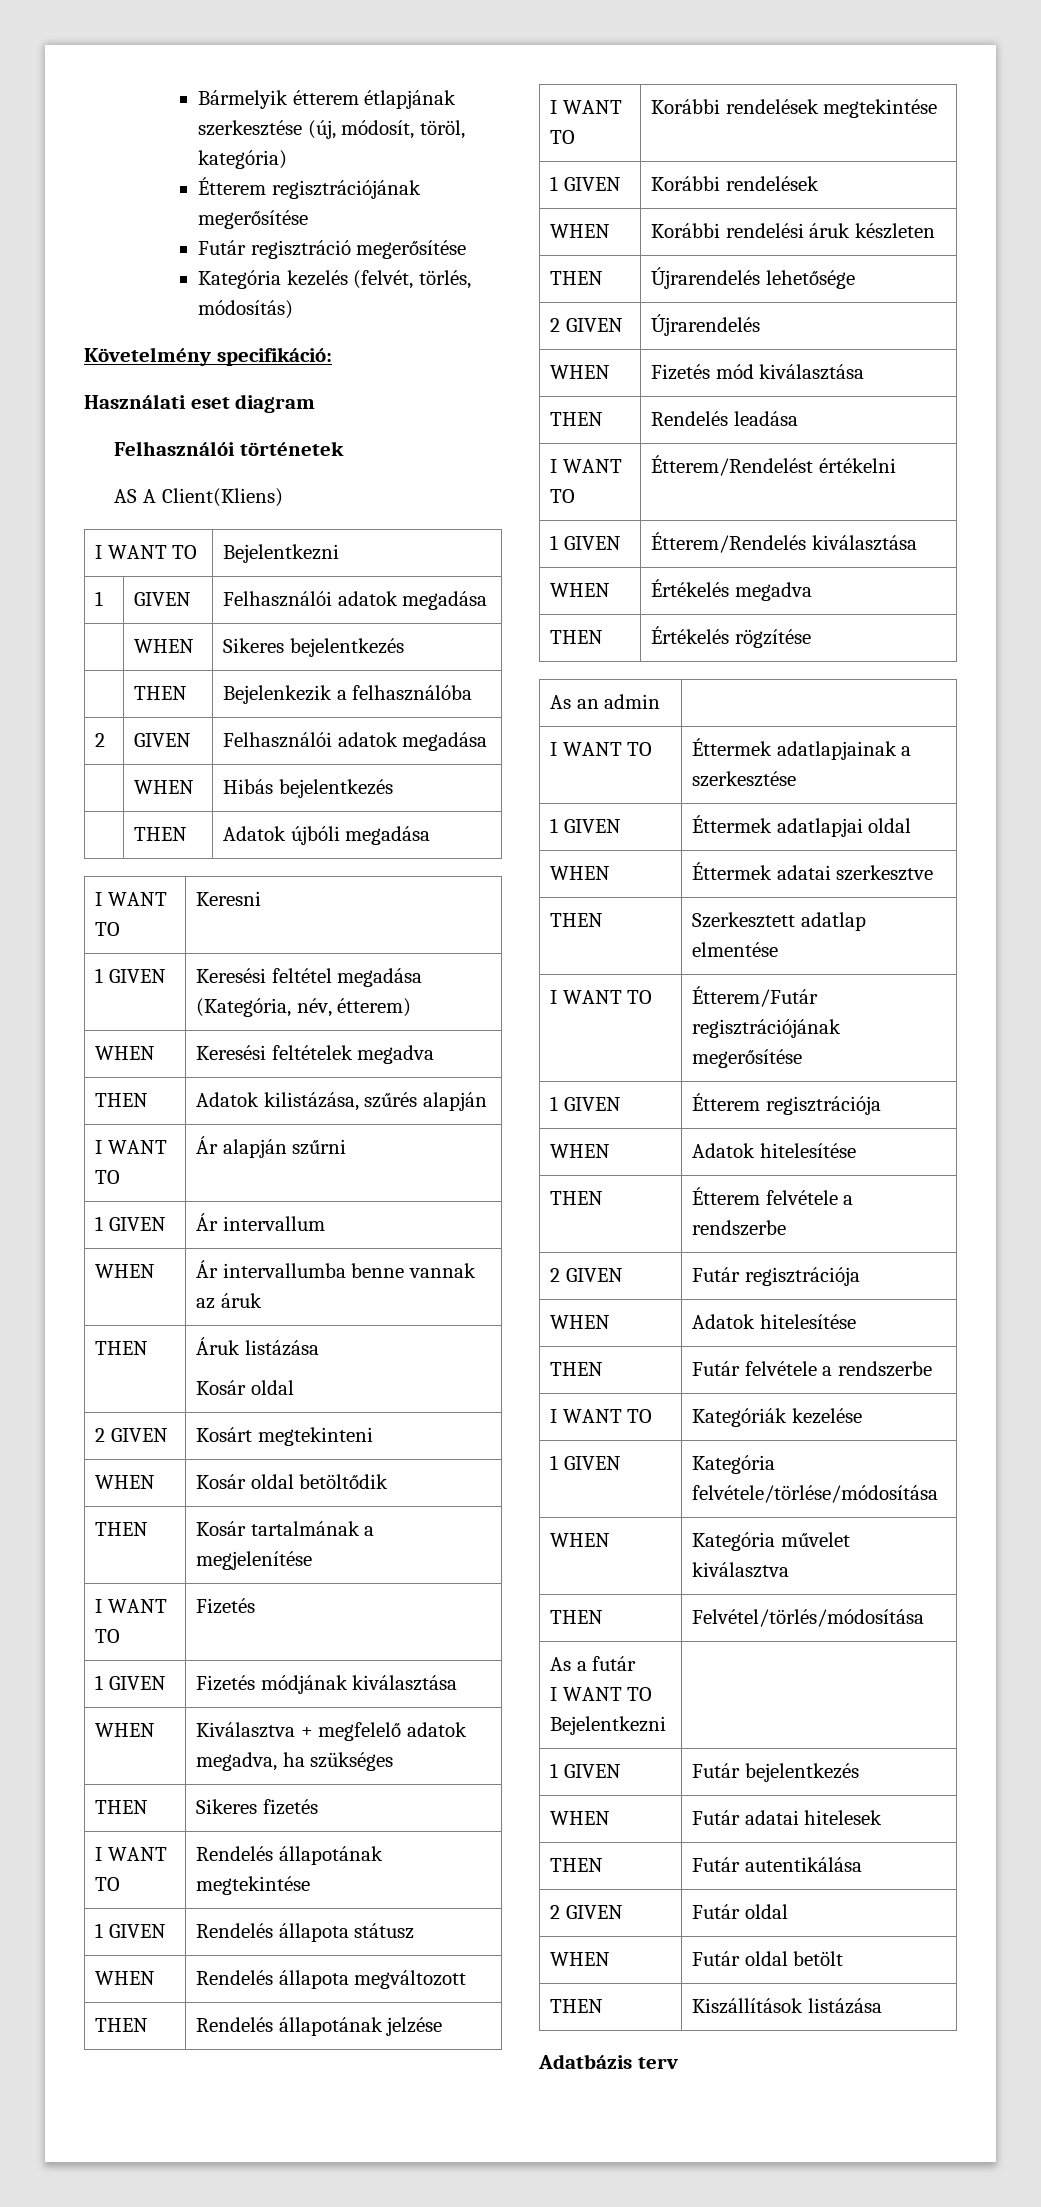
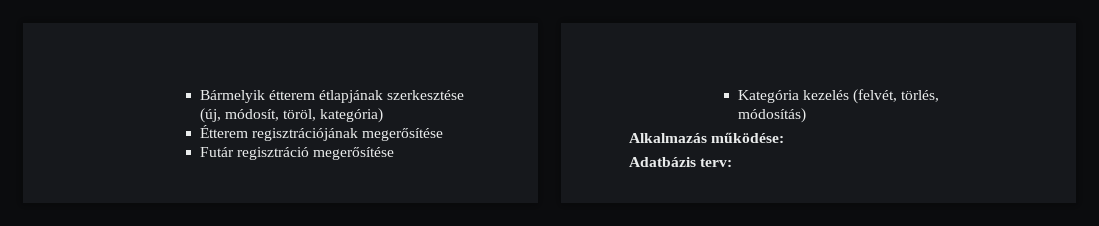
[84,347,332,366] [84,394,316,413] [114,441,345,456] [114,488,283,507] [95,545,198,559] [223,544,340,563] [95,591,104,606] [134,592,192,606] [223,591,488,610] [134,639,195,653] [223,638,404,657] [134,686,188,700] [223,685,473,704] [95,733,106,747] [134,733,192,747] [223,732,488,751] [134,780,195,794] [223,779,393,798] [134,827,188,841] [223,826,431,845] [95,892,167,906] [95,922,121,936] [196,891,262,906] [95,968,166,983] [196,968,423,987] [196,998,412,1017] [95,1046,156,1060] [196,1045,435,1064] [95,1093,149,1107] [196,1092,487,1111] [95,1140,167,1154] [95,1170,121,1184] [196,1136,347,1158] [95,1216,166,1231] [196,1213,325,1231] [95,1264,156,1278] [196,1260,476,1278] [196,1293,262,1309] [95,1341,149,1355] [196,1337,319,1356] [196,1380,294,1395] [95,1428,168,1442] [196,1427,373,1446] [95,1475,156,1489] [196,1474,389,1489] [95,1522,149,1536] [196,1521,375,1536] [196,1551,313,1570] [95,1599,167,1613] [95,1629,121,1643] [196,1598,256,1614] [95,1675,166,1690] [196,1675,458,1694] [95,1723,156,1737] [196,1722,467,1741] [196,1752,394,1771] [95,1800,149,1814] [196,1799,318,1815] [95,1847,167,1861] [95,1877,121,1891] [196,1846,383,1865] [196,1876,311,1895] [95,1923,166,1938] [196,1923,415,1942] [95,1971,156,1985] [196,1970,467,1989] [95,2018,149,2032] [196,2017,443,2036] [550,100,622,114] [550,130,576,144] [651,99,938,118] [550,176,621,191] [651,176,819,191] [550,224,611,238] [651,223,935,239] [550,271,604,285] [651,267,855,289] [550,318,623,332] [651,314,761,336] [550,365,611,379] [651,364,865,380] [550,412,604,426] [651,411,798,426] [550,459,622,473] [550,489,576,503] [651,455,896,476] [550,535,621,550] [651,532,917,553] [550,583,611,597] [651,579,812,601] [550,630,604,644] [651,626,811,648] [550,694,661,709] [550,742,653,756] [692,738,912,760] [692,771,797,787] [550,818,621,833] [692,815,912,837] [550,866,611,880] [692,862,934,881] [550,913,604,927] [692,912,866,931] [692,942,779,957] [550,990,653,1004] [692,986,819,1007] [692,1019,842,1038] [692,1049,803,1068] [550,1096,621,1111] [692,1093,881,1115] [550,1144,611,1158] [692,1143,856,1158] [550,1191,604,1205] [692,1187,854,1205] [692,1220,787,1236] [550,1268,623,1282] [692,1267,860,1286] [550,1315,611,1329] [692,1314,856,1329] [550,1362,604,1376] [692,1361,932,1377] [550,1409,653,1423] [692,1408,862,1427] [550,1455,621,1470] [692,1455,776,1474] [692,1485,939,1503] [550,1533,611,1547] [692,1532,850,1551] [692,1562,790,1578] [550,1610,604,1624] [692,1609,925,1627] [550,1656,637,1671] [550,1687,653,1701] [550,1716,667,1735] [550,1763,621,1778] [692,1763,859,1782] [550,1811,611,1825] [692,1810,883,1825] [550,1858,604,1872] [692,1857,862,1872] [550,1905,623,1919] [692,1904,788,1919] [550,1952,611,1966] [692,1951,844,1966] [550,1999,604,2013] [692,1998,882,2014] Követelmény specifikáció: // Használati eset diagram // Felhasználói történetek // AS A Client(Kliens) // I WANT TO | Bejelentkezni // 1 | GIVEN | Felhasználói adatok megadása // | WHEN | Sikeres bejelentkezés // | THEN | Bejelenkezik a felhasználóba // 2 | GIVEN | Felhasználói adatok megadása // | WHEN | Hibás bejelentkezés // | THEN | Adatok újbóli megadása // I WANT TO | Keresni // 1 GIVEN | Keresési feltétel megadása (Kategória, név, étterem) // WHEN | Keresési feltételek megadva // THEN | Adatok kilistázása, szűrés alapján // I WANT TO | Ár alapján szűrni // 1 GIVEN | Ár intervallum // WHEN | Ár intervallumba benne vannak az áruk // THEN | Áruk listázása // Kosár oldal // 2 GIVEN | Kosárt megtekinteni // WHEN | Kosár oldal betöltődik // THEN | Kosár tartalmának a megjelenítése // I WANT TO | Fizetés // 1 GIVEN | Fizetés módjának kiválasztása // WHEN | Kiválasztva + megfelelő adatok megadva, ha szükséges // THEN | Sikeres fizetés // I WANT TO | Rendelés állapotának megtekintése // 1 GIVEN | Rendelés állapota státusz // WHEN | Rendelés állapota megváltozott // THEN | Rendelés állapotának jelzése // I WANT TO | Korábbi rendelések megtekintése // 1 GIVEN | Korábbi rendelések // WHEN | Korábbi rendelési áruk készleten // THEN | Újrarendelés lehetősége // 2 GIVEN | Újrarendelés // WHEN | Fizetés mód kiválasztása // THEN | Rendelés leadása // I WANT TO | Étterem/Rendelést értékelni // 1 GIVEN | Étterem/Rendelés kiválasztása // WHEN | Értékelés megadva // THEN | Értékelés rögzítése // As an admin | // I WANT TO | Éttermek adatlapjainak a szerkesztése // 1 GIVEN | Éttermek adatlapjai oldal // WHEN | Éttermek adatai szerkesztve // THEN | Szerkesztett adatlap elmentése // I WANT TO | Étterem/Futár regisztrációjának megerősítése // 1 GIVEN | Étterem regisztrációja // WHEN | Adatok hitelesítése // THEN | Étterem felvétele a rendszerbe // 2 GIVEN | Futár regisztrációja // WHEN | Adatok hitelesítése // THEN | Futár felvétele a rendszerbe // I WANT TO | Kategóriák kezelése // 1 GIVEN | Kategória felvétele/törlése/módosítása // WHEN | Kategória művelet kiválasztva // THEN | Felvétel/törlés/módosítása // As a futár // I WANT TO Bejelentkezni | // 1 GIVEN | Futár bejelentkezés // WHEN | Futár adatai hitelesek // THEN | Futár autentikálása // 2 GIVEN | Futár oldal // WHEN | Futár oldal betölt // THEN | Kiszállítások listázása -> [629,132,785,143] Alkalmazás működése:
[637,2057,678,2069] terv -> [700,158,733,167] terv:

